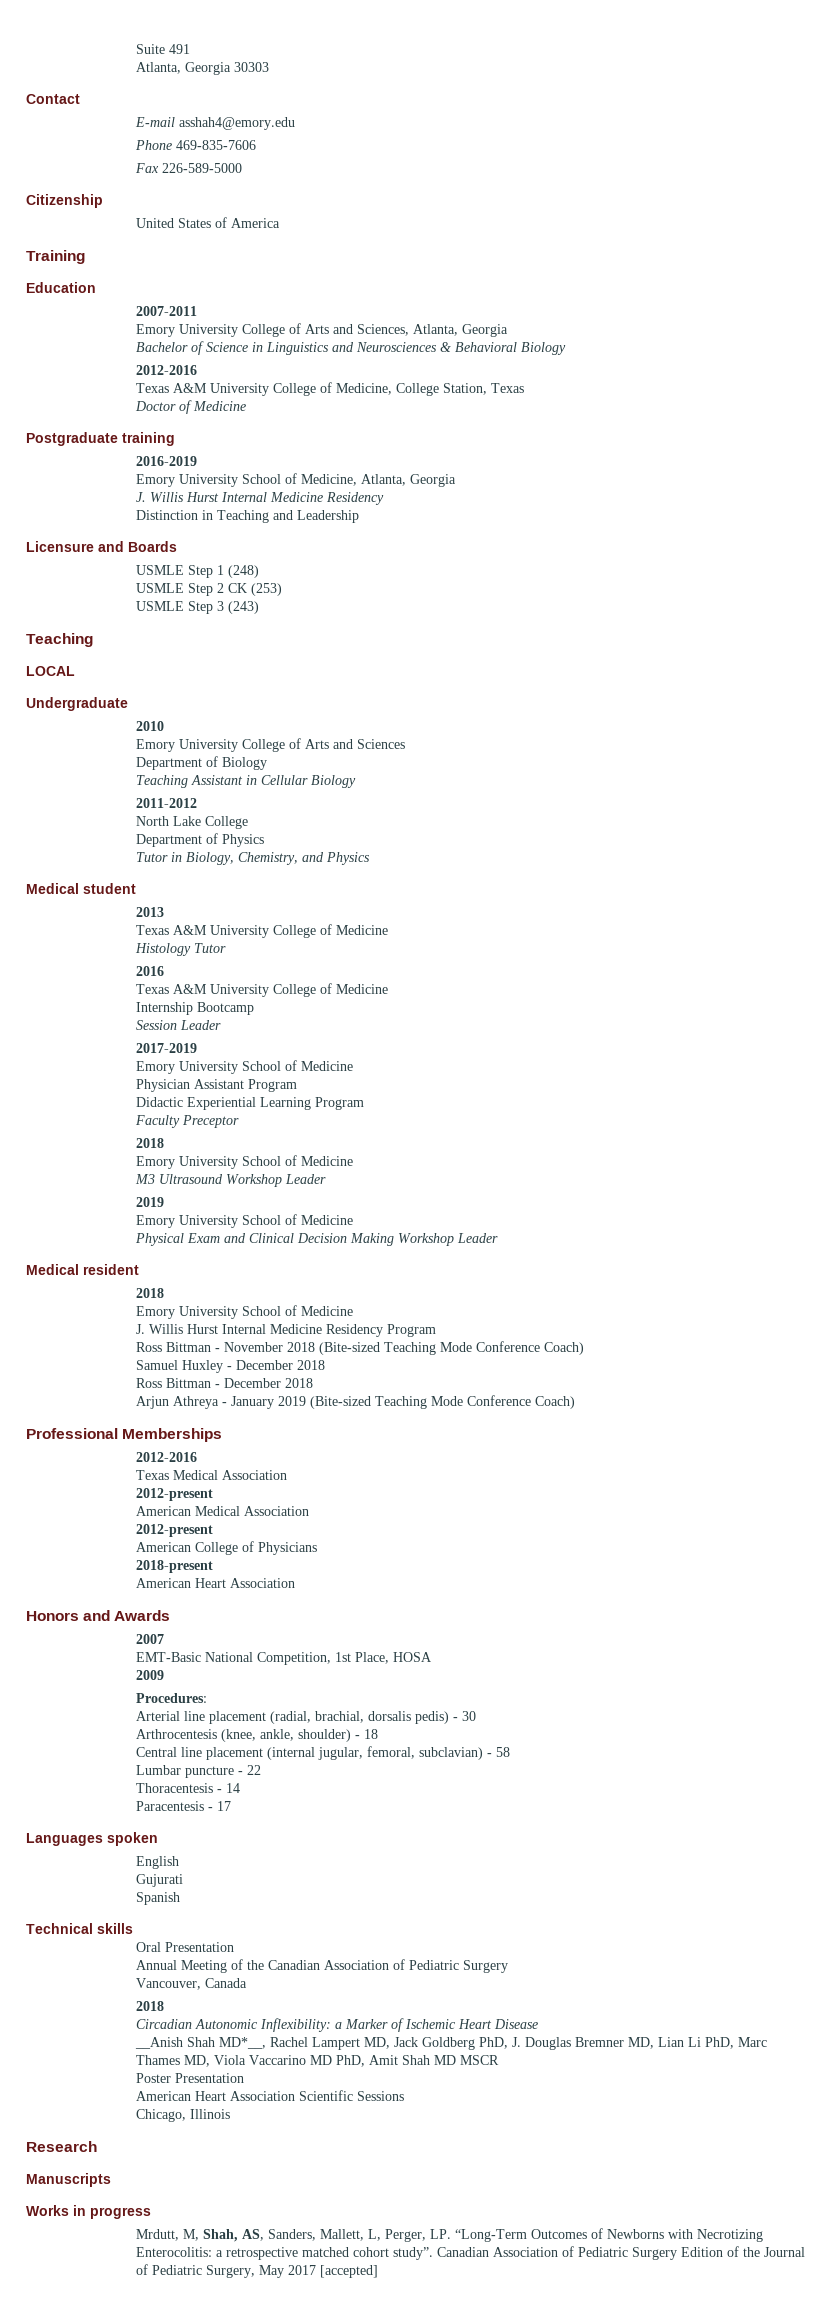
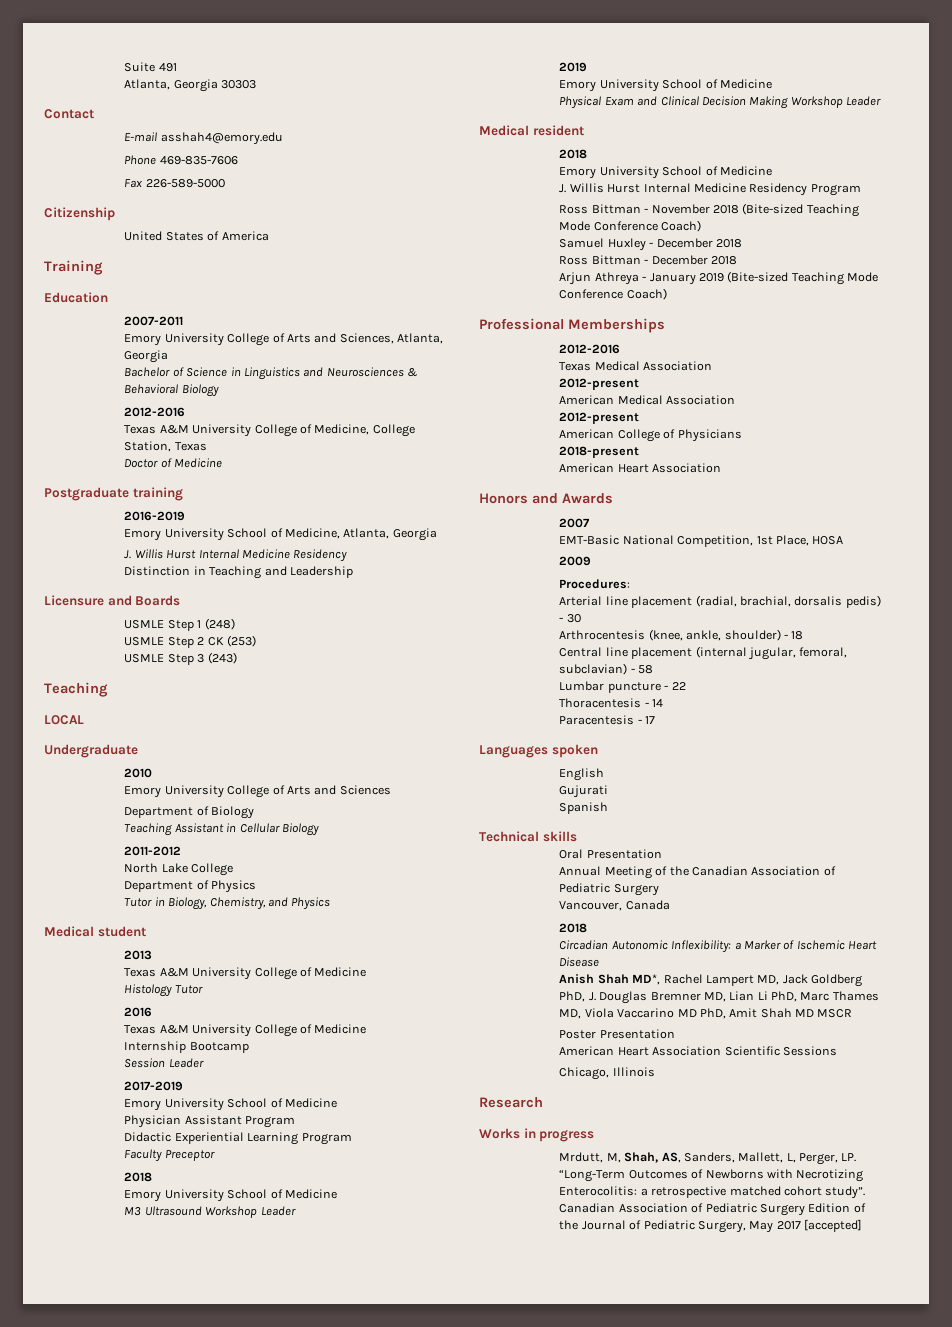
[135,2037,267,2049] __Anish Shah MD*__, -> [559,974,661,985] Anish Shah MD*,
[26,2173,111,2187] // Manuscripts -> (543, 1102) none

